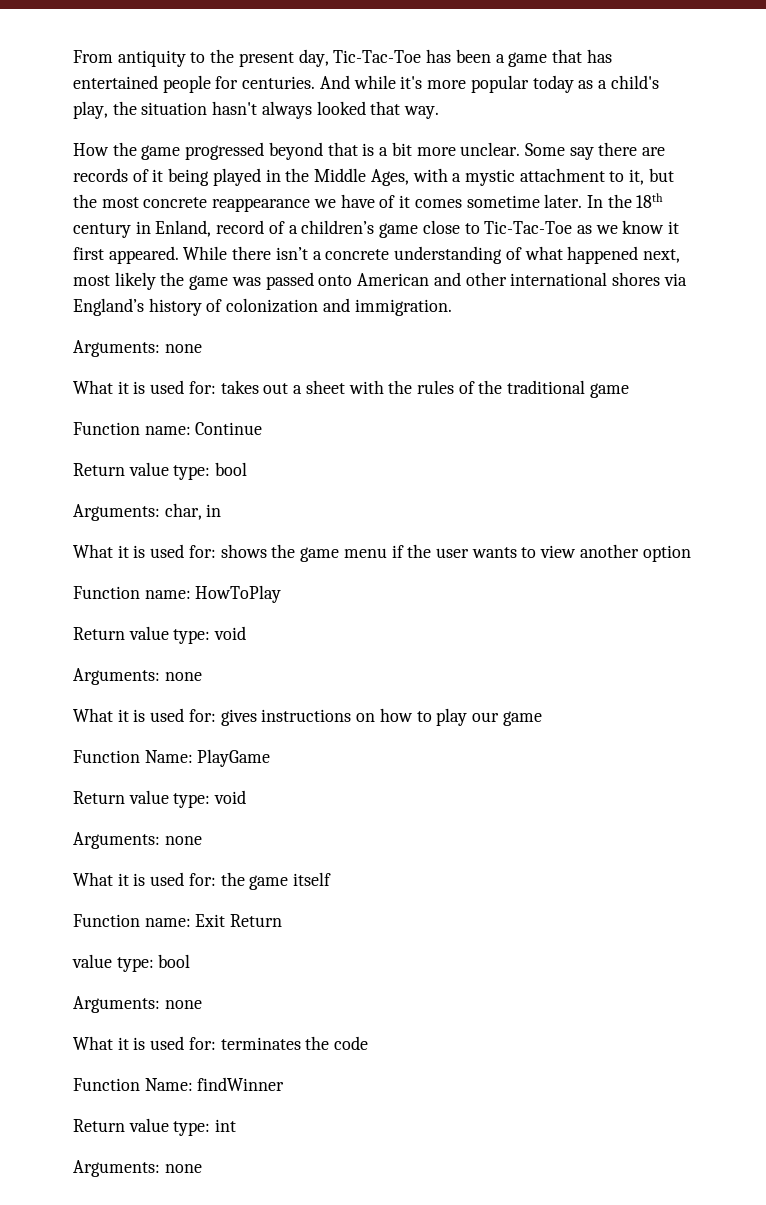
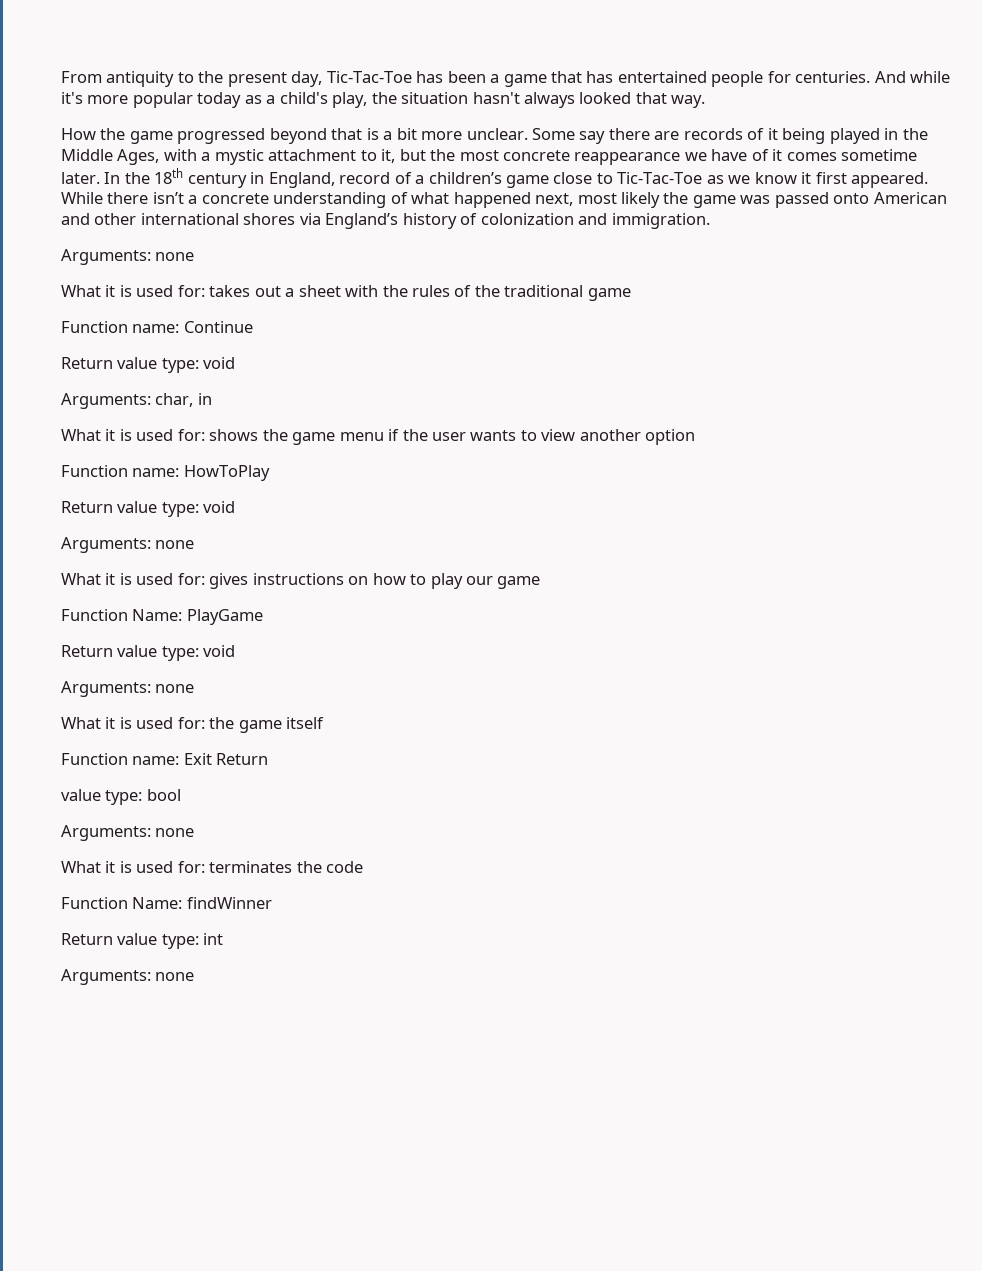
[155,220,212,237] Enland, -> [268,172,335,188] England,
[215,462,248,476] bool -> [203,357,236,369] void

